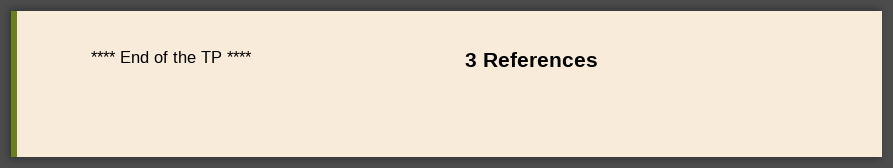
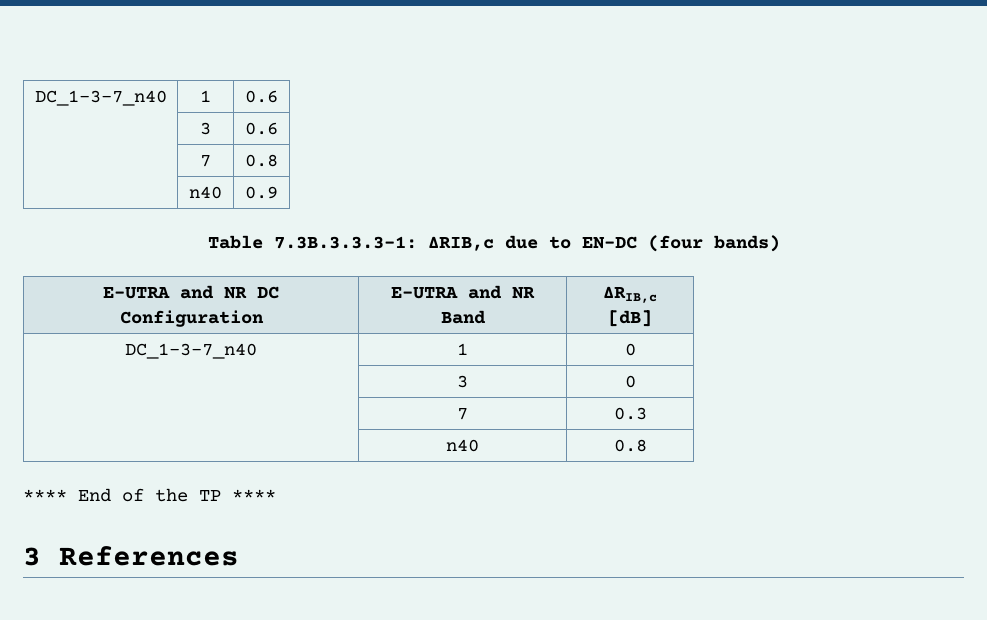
(91, 57) none -> [34,90,167,106] [200,90,211,102] [245,90,278,103] [200,122,211,135] [245,122,278,135] [200,155,211,167] [245,154,278,167] [189,186,222,199] [245,186,278,199] [207,235,780,252] [103,285,279,299] [119,310,264,327] [391,285,535,299] [440,310,486,324] [603,286,657,303] [608,310,652,327] [125,343,257,359] [457,343,468,355] [624,343,636,356] [457,375,468,388] [624,375,636,388] [457,408,468,420] [613,407,647,420] [446,439,479,452] [613,439,647,452] DC_1-3-7_n40 | 1 | 0.6 // | 3 | 0.6 // | 7 | 0.8 // | n40 | 0.9 // Table 7.3B.3.3.3-1: ΔRIB,c due to EN-DC (four bands) // E-UTRA and NR DC Configuration | E-UTRA and NR Band | ΔRIB,c [dB] // DC_1-3-7_n40 | 1 | 0 // | 3 | 0 // | 7 | 0.3 // | n40 | 0.8 //

